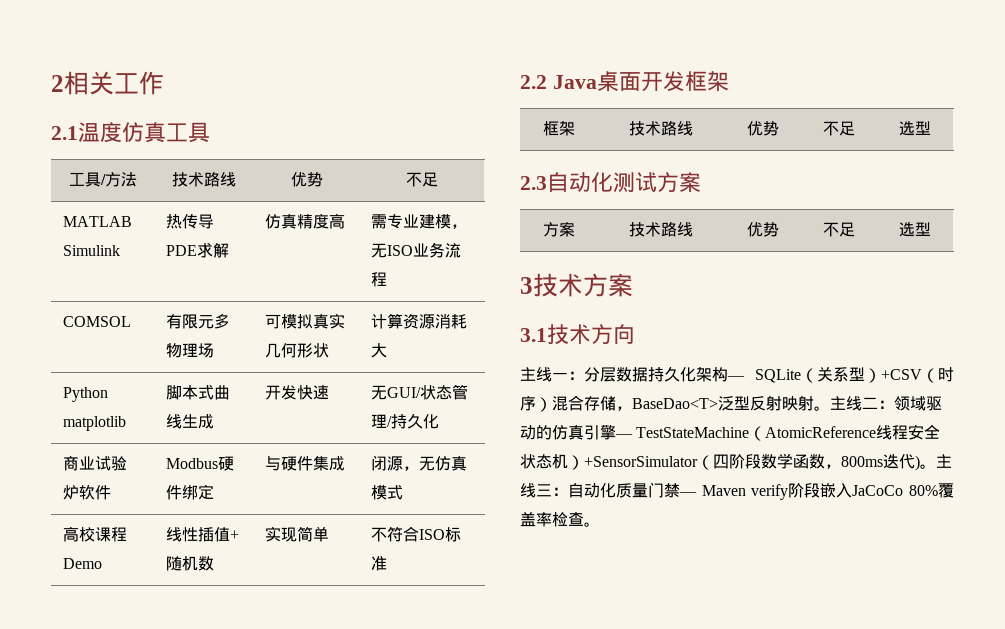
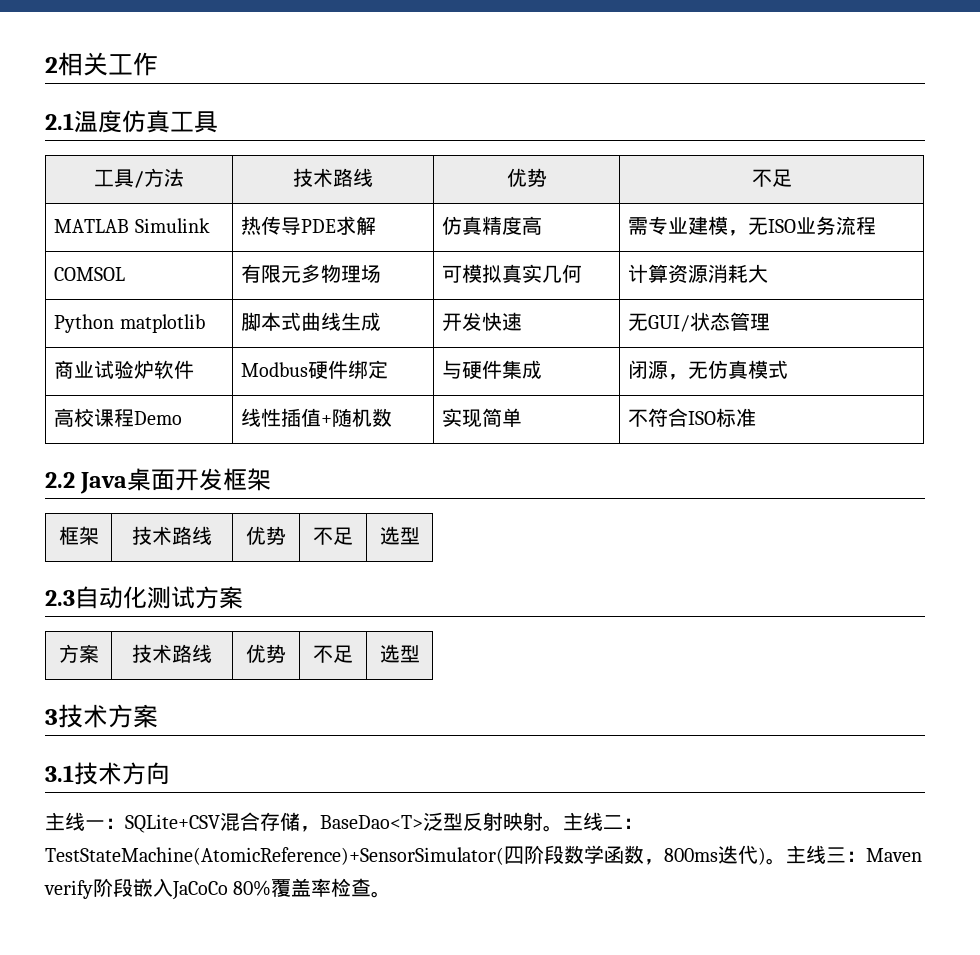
[297,343,330,358] 形状 -> (583, 273) none
[387,413,440,429] /持久化 -> (771, 322) none
[584,366,954,383] [520,396,552,412] 分层数据持久化架构— SQLite（关系型）+CSV（时序） -> [125,814,220,833] SQLite+CSV
[894,396,942,411] [520,424,941,441] [520,454,713,470] 领域驱动的仿真引擎— TestStateMachine（AtomicReference线程安全状态机）+SensorSimulator（ -> [45,847,504,865] TestStateMachine(AtomicReference)+SensorSimulator(
[568,482,697,498] 自动化质量门禁— -> (866, 856) none

